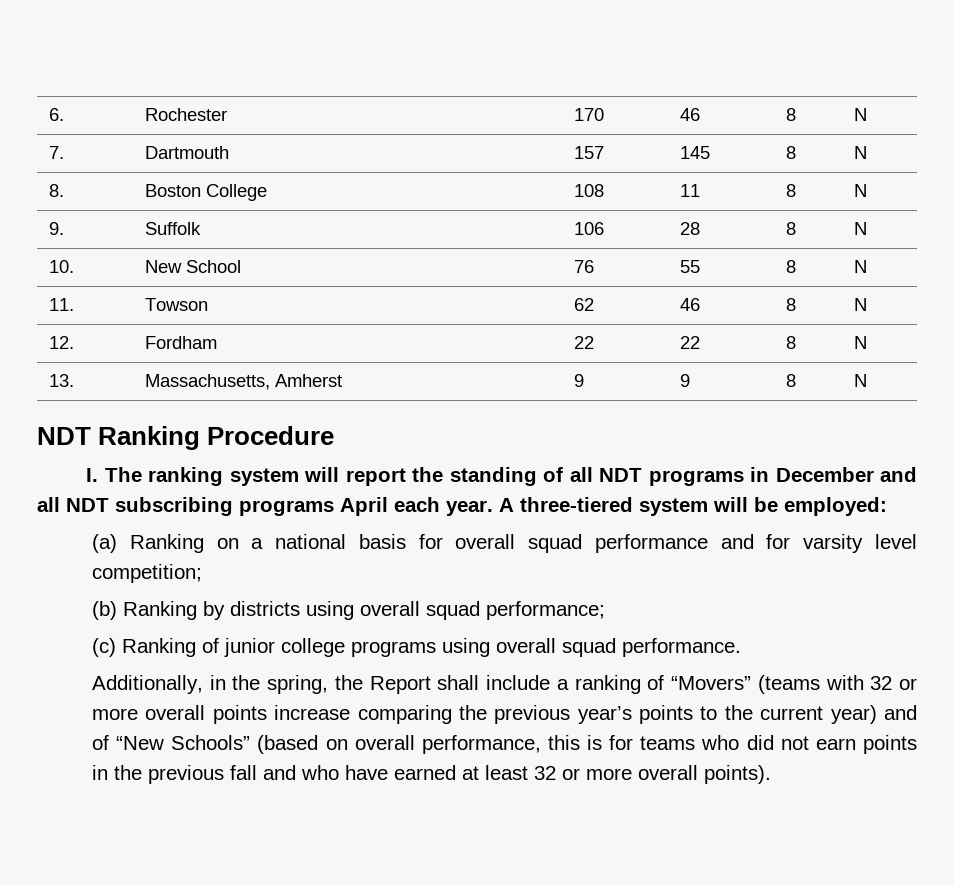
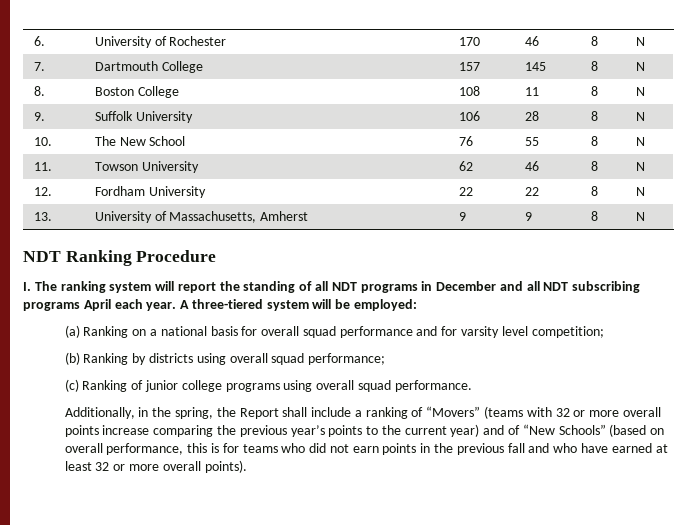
(65, 114) none -> [94,36,167,48] University of
(230, 152) none -> [161,61,203,73] College
(202, 228) none -> [135,111,193,123] University
(75, 266) none -> [94,136,116,146] The
(209, 304) none -> [141,161,199,173] University
(218, 342) none -> [148,186,206,198] University
(75, 380) none -> [94,211,167,223] University of

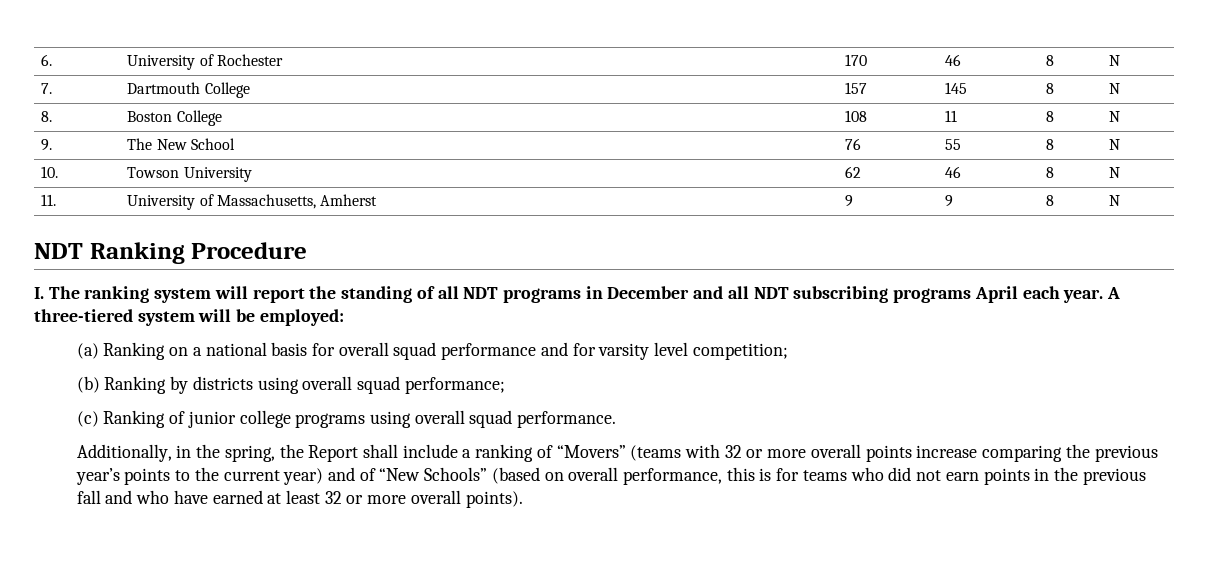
[94,111,193,123] [458,111,480,121] [524,111,539,121] [590,111,598,121] [635,112,645,121] [33,137,52,146] | Suffolk University | 106 | 28 | 8 | N // 10. -> (53, 145) none
[33,162,52,171] 11. -> [41,166,59,178] 10.
[33,187,52,196] [94,186,206,198] [458,187,473,196] [524,187,539,196] [590,186,598,196] [635,187,645,196] [33,212,52,221] 12. | Fordham University | 22 | 22 | 8 | N // 13. -> [41,194,57,206] 11.

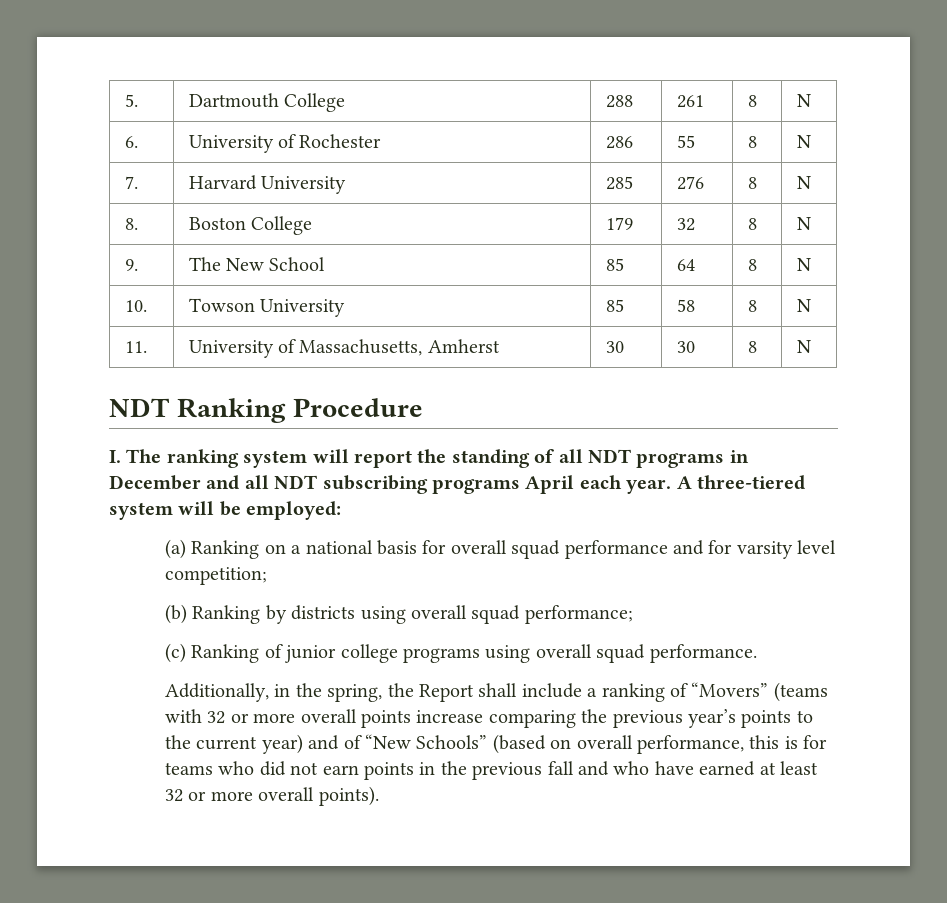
(41, 60) none -> [124,94,138,107] [188,93,345,112] [605,95,633,108] [676,95,704,108] [747,95,757,107] [796,94,811,107] 5. | Dartmouth College | 288 | 261 | 8 | N //
[845,54,868,66] [945,54,962,66] 170 | 46 -> [605,136,633,149] [676,135,695,148] 286 | 55
[127,82,250,98] [845,82,868,94] [945,82,968,94] Dartmouth College | 157 | 145 -> [188,175,346,194] [605,176,633,190] [676,176,704,190] Harvard University | 285 | 276
[845,110,868,122] [945,110,958,122] 108 | 11 -> [605,217,633,230] [676,218,695,231] 179 | 32
[845,138,862,150] [945,139,962,150] 76 | 55 -> [605,258,624,271] [676,259,695,271] 85 | 64
[845,166,862,178] [945,166,962,178] 62 | 46 -> [605,299,624,312] [676,299,695,312] 85 | 58
[845,195,854,207] [945,195,954,207] 9 | 9 -> [605,341,624,353] [676,341,695,353] 30 | 30

